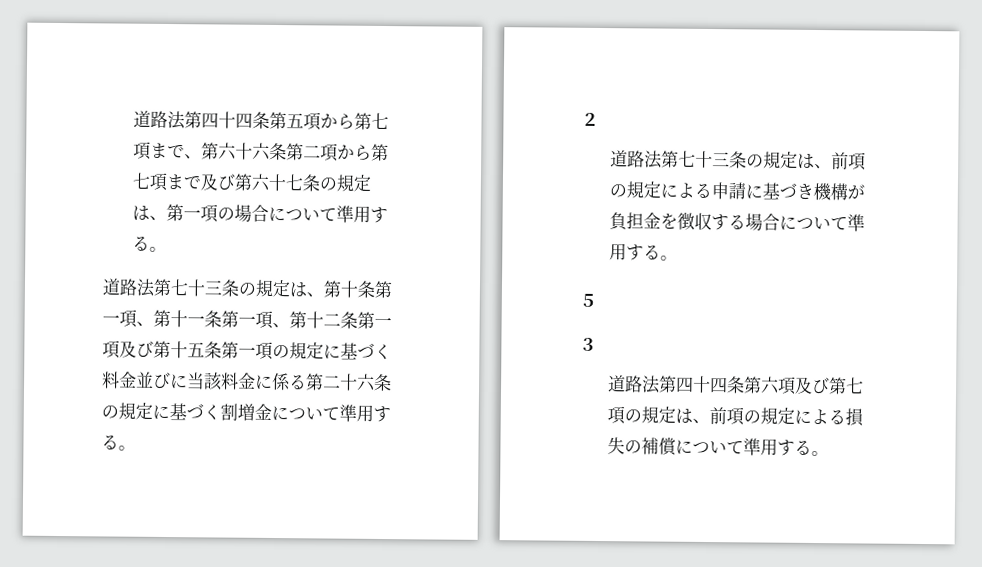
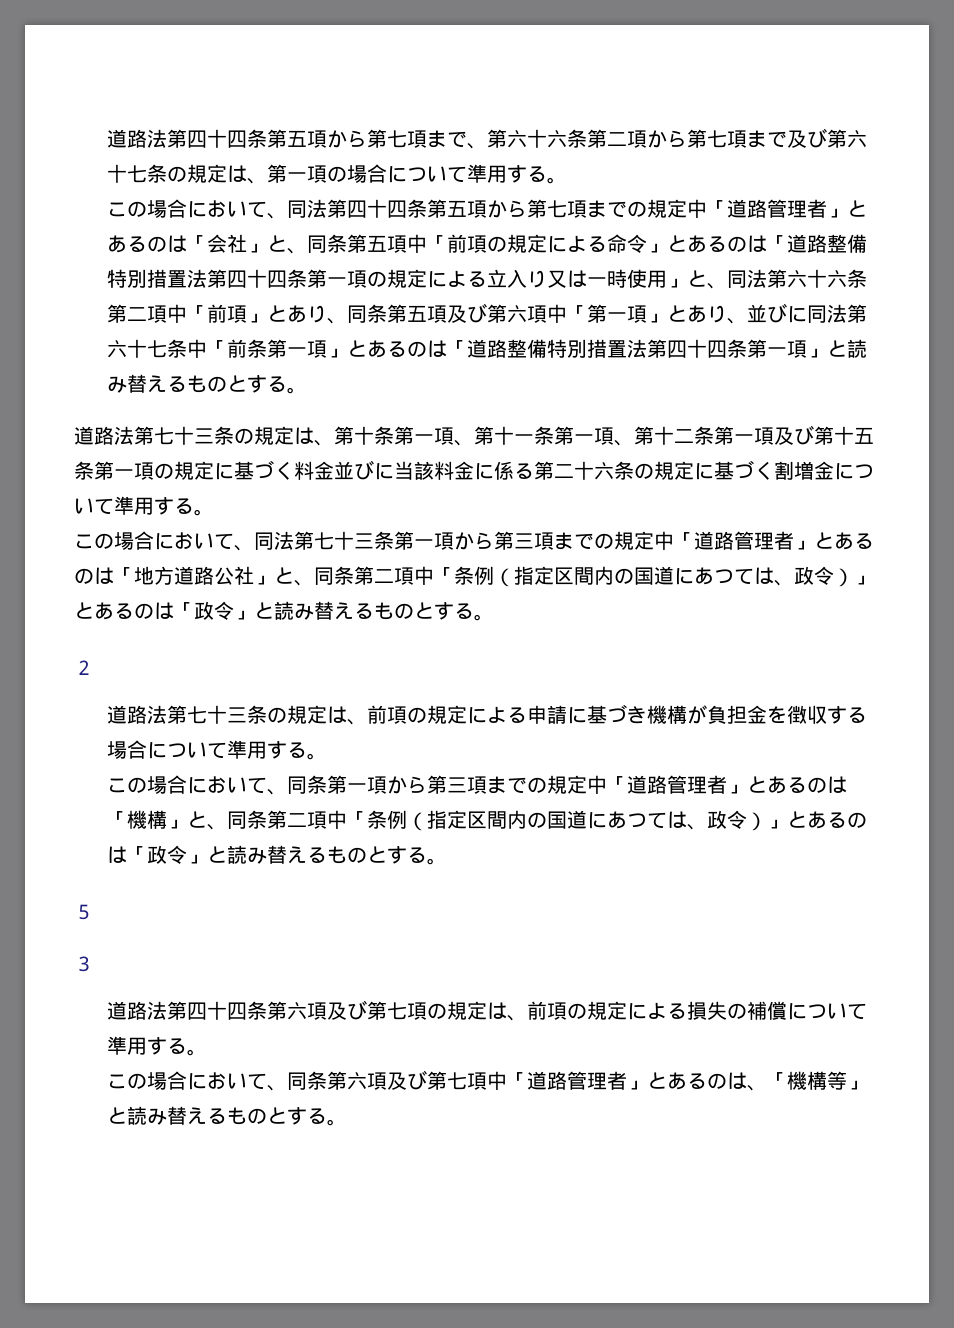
(167, 249) none -> [107,199,868,219] [107,234,868,254] [107,269,868,289] [107,303,868,324] [107,339,868,358] [107,374,308,394] // この場合において、同法第四十四条第五項から第七項までの規定中「道路管理者」とあるのは「会社」と、同条第五項中「前項の規定による命令」とあるのは「道路整備特別措置法第四十四条第一項の規定による立入り又は一時使用」と、同法第六十六条第二項中「前項」とあり、同条第五項及び第六項中「第一項」とあり、並びに同法第六十七条中「前条第一項」とあるのは「道路整備特別措置法第四十四条第一項」と読み替えるものとする。
(136, 448) none -> [74,531,874,551] [74,566,874,587] [74,601,494,621] // この場合において、同法第七十三条第一項から第三項までの規定中「道路管理者」とあるのは「地方道路公社」と、同条第二項中「条例（指定区間内の国道にあつては、政令）」とあるのは「政令」と読み替えるものとする。
(678, 258) none -> [107,775,848,795] [107,810,868,831] [107,845,448,865] // この場合において、同条第一項から第三項までの規定中「道路管理者」とあるのは「機構」と、同条第二項中「条例（指定区間内の国道にあつては、政令）」とあるのは「政令」と読み替えるものとする。
(829, 453) none -> [107,1070,868,1091] [107,1106,348,1126] // この場合において、同条第六項及び第七項中「道路管理者」とあるのは、「機構等」と読み替えるものとする。

